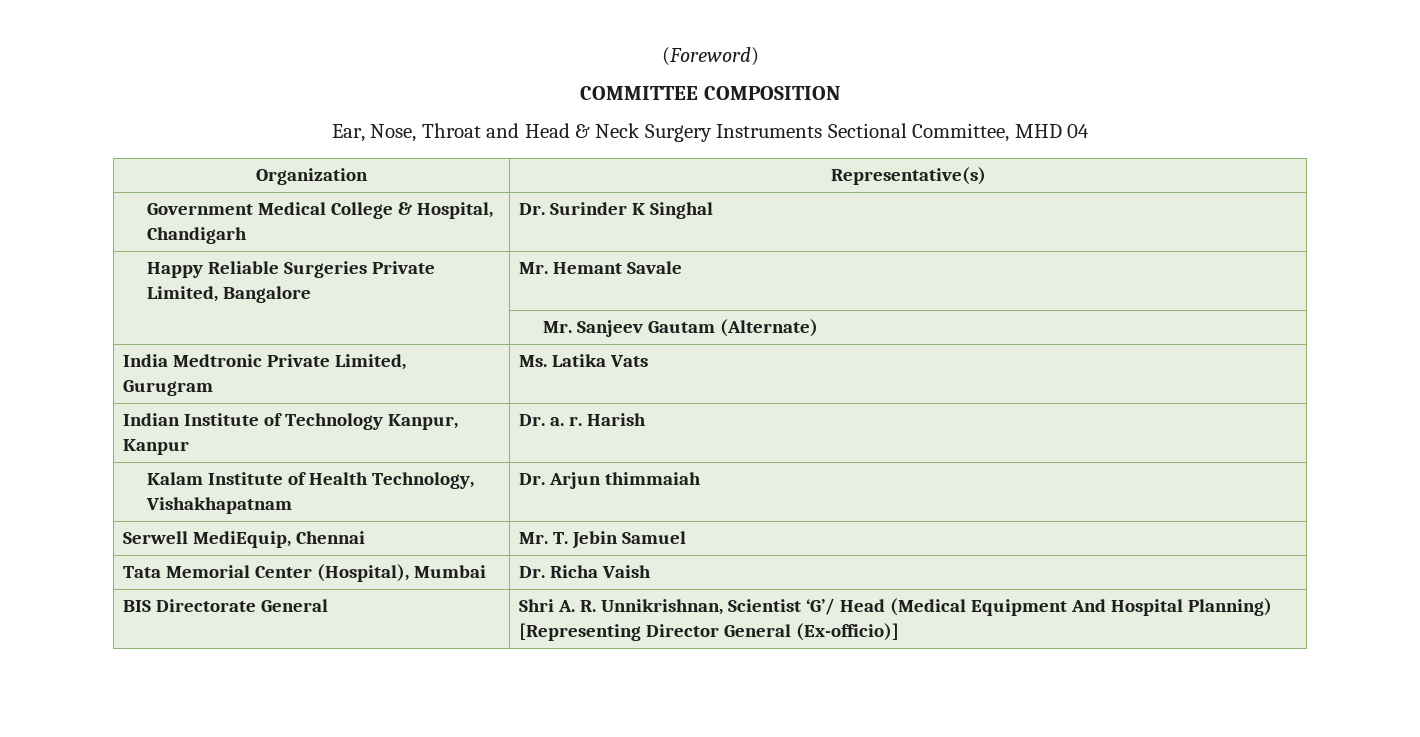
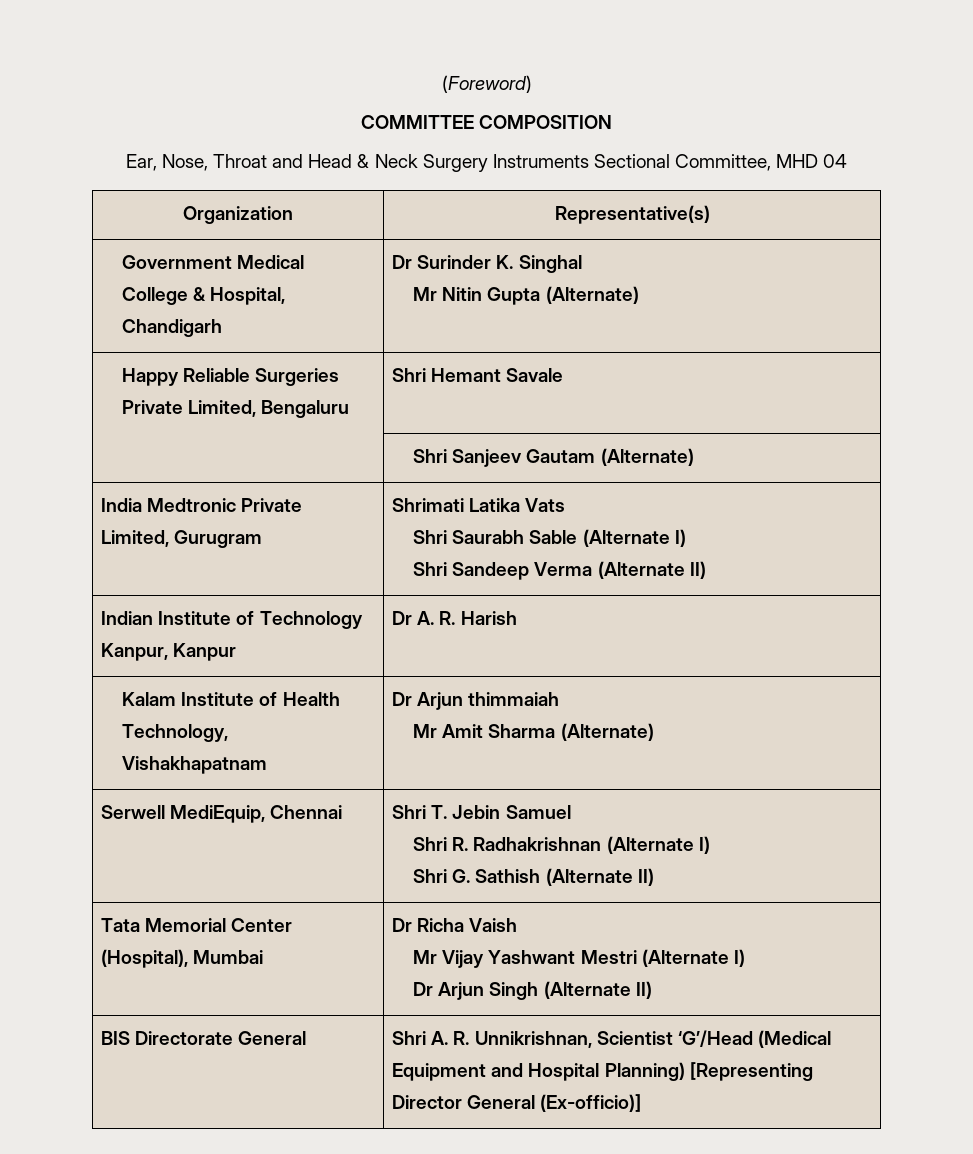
[518,202,713,219] Dr. Surinder K Singhal -> [392,255,582,273] [413,286,639,305] Dr Surinder K. Singhal // Mr Nitin Gupta (Alternate)
[223,286,312,303] [518,262,548,274] Bangalore | Mr. -> [261,400,350,418] [392,368,427,382] Bengaluru | Shri
[543,321,573,333] Mr. -> [413,449,448,463] Shri
[518,355,547,367] Ms. -> [392,498,465,512] Shrimati
(648, 361) none -> [413,529,686,547] [413,561,706,580] // Shri Saurabh Sable (Alternate I) // Shri Sandeep Verma (Alternate II)
[518,414,582,426] Dr. a. r. -> [392,611,456,625] Dr A. R.
[518,473,545,485] Dr. -> [392,692,413,706] Dr
(701, 478) none -> [413,723,654,741] // Mr Amit Sharma (Alternate)
[518,532,548,544] Mr. -> [392,805,427,819] Shri
(686, 537) none -> [413,836,710,854] [413,868,654,886] // Shri R. Radhakrishnan (Alternate I) // Shri G. Sathish (Alternate II)
[518,566,545,578] Dr. -> [392,918,413,932] Dr
(651, 571) none -> [413,949,745,968] [413,981,652,1000] // Mr Vijay Yashwant Mestri (Alternate I) // Dr Arjun Singh (Alternate II)
[805,598,885,615] ‘G’/ Head -> [677,1030,753,1047] ‘G’/Head
[1070,599,1106,612] And -> [491,1063,524,1077] and

